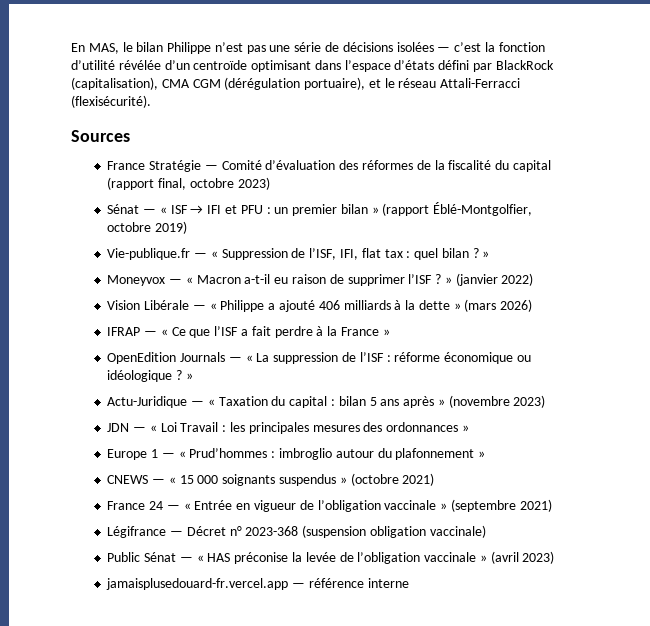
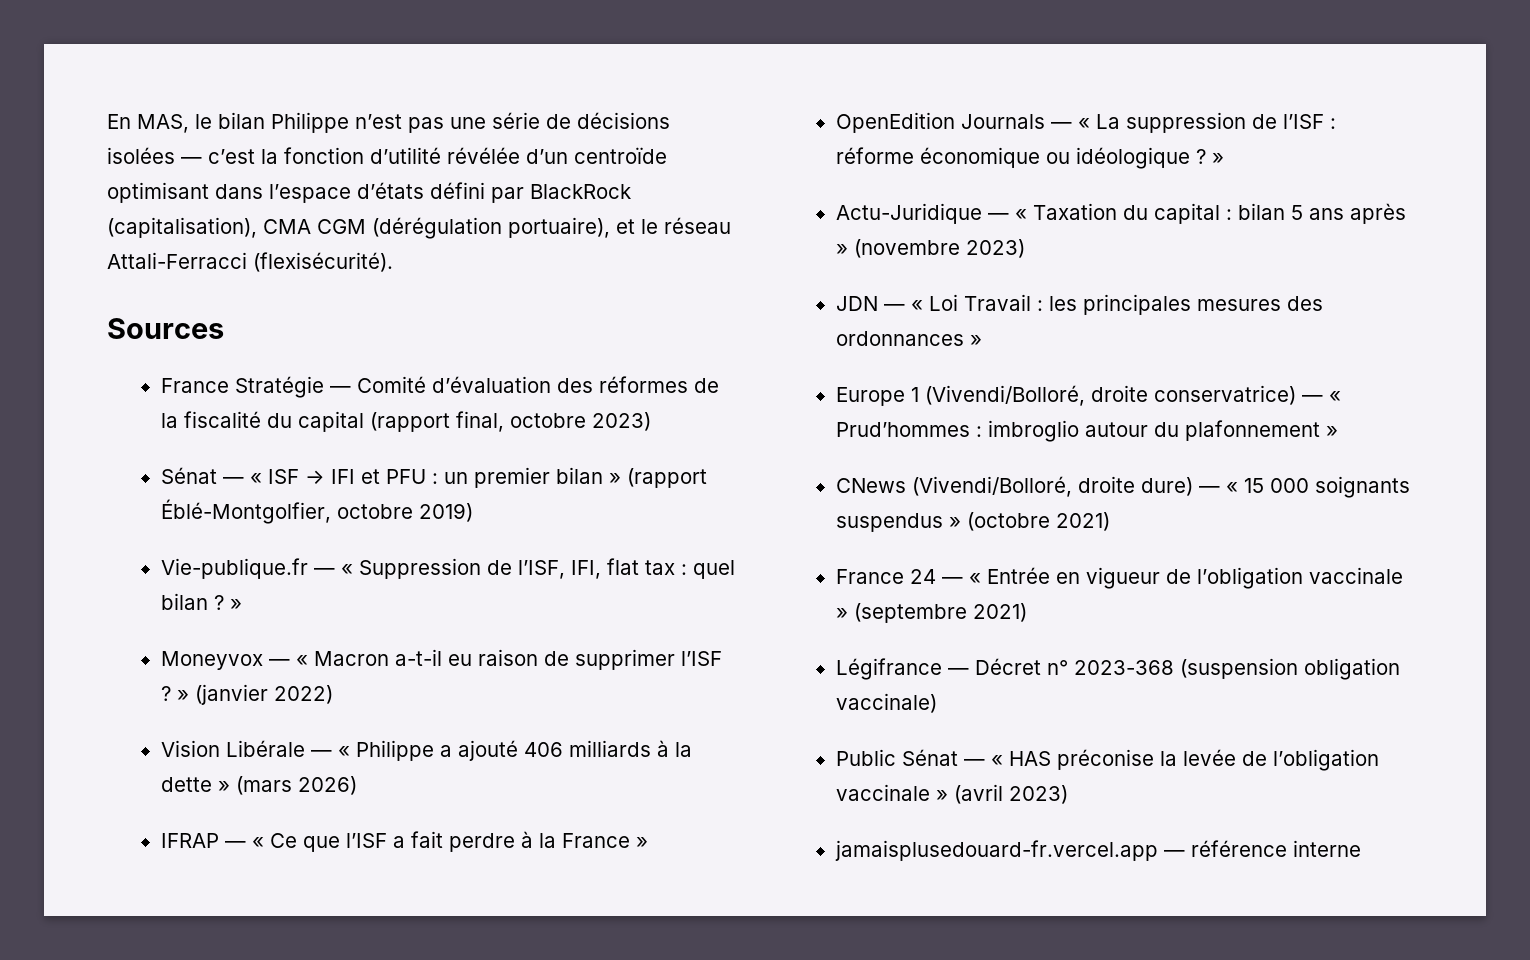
(159, 453) none -> [924,385,1296,406] (Vivendi/Bolloré, droite conservatrice)
[107,475,149,484] CNEWS -> [835,476,1193,497] CNews (Vivendi/Bolloré, droite dure)

